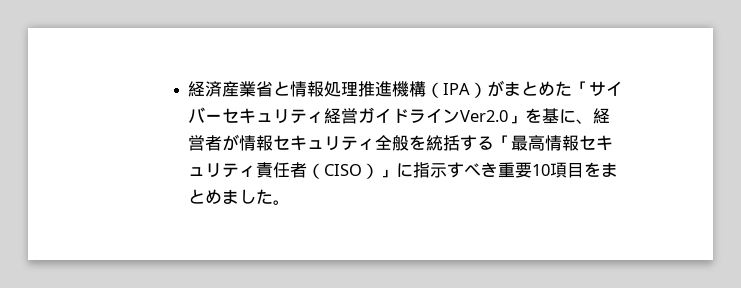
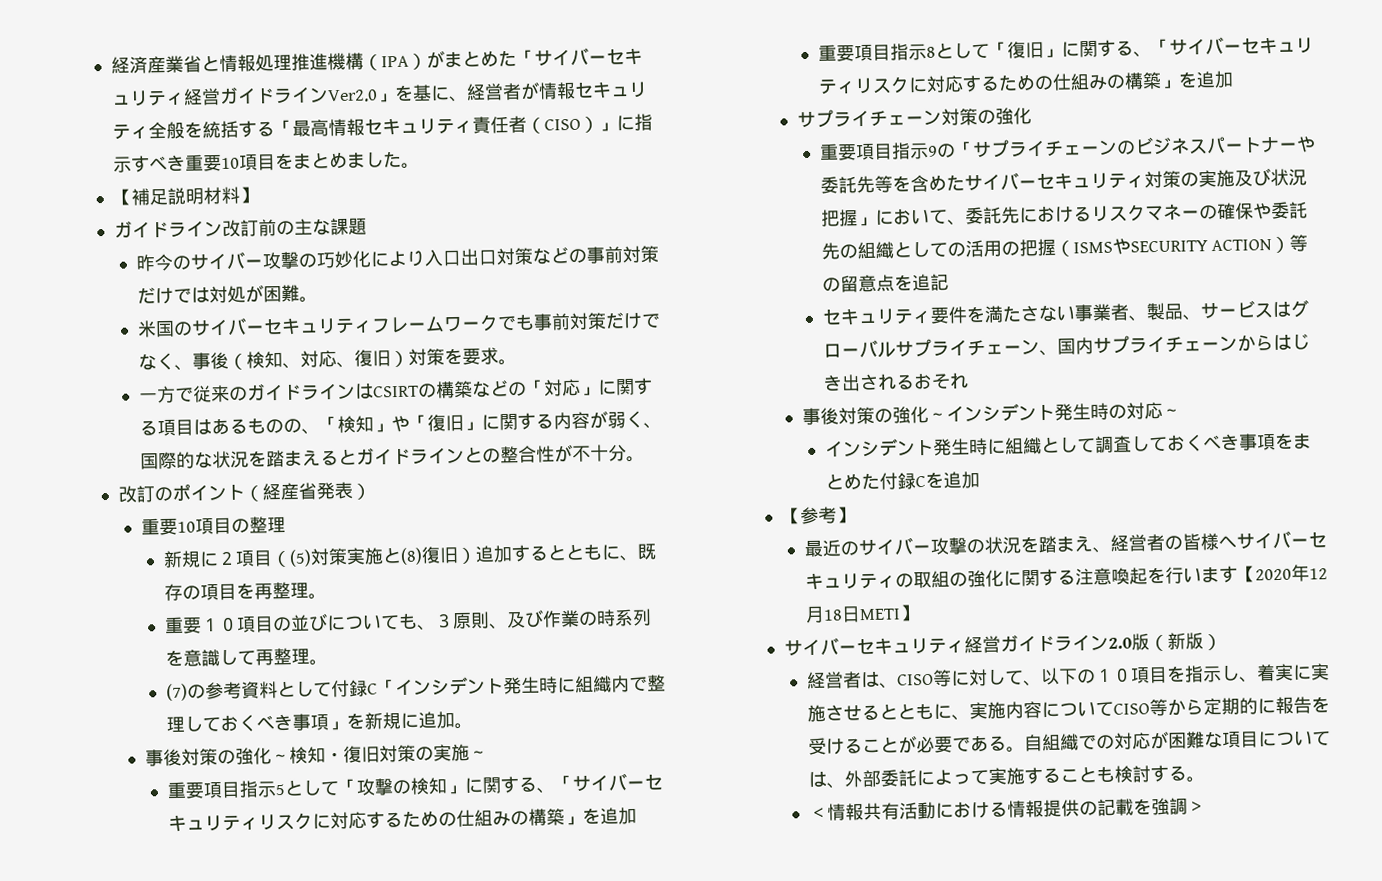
(291, 202) none -> [112,186,258,206] [113,217,367,239] [135,245,659,272] [136,284,318,305] [136,312,661,338] [137,347,517,371] [138,377,653,404] [138,410,662,437] [139,444,645,470] [117,481,371,503] [140,516,286,536] [162,543,657,569] [163,581,327,602] [163,608,652,635] [164,647,328,667] [165,674,666,702] [165,711,473,734] [144,743,488,767] [166,773,663,800] [167,806,637,833] [817,36,1314,62] [817,70,1234,95] [796,107,1032,128] [818,136,1316,161] [819,168,1307,194] [820,201,1308,227] [820,234,1309,260] [821,273,949,293] [821,299,1309,326] [822,333,1310,359] [822,372,969,392] [801,401,1181,426] [824,432,1312,458] [824,471,980,490] [781,506,855,525] [803,530,1327,558] [804,564,1328,591] [804,604,919,624] [783,632,1222,656] [805,663,1330,690] [806,696,1330,723] [807,730,1331,756] [807,764,1205,789] [808,797,1206,821] // 【補足説明材料】 // ガイドライン改訂前の主な課題 // 昨今のサイバー攻撃の巧妙化により入口出口対策などの事前対策だけでは対処が困難。 // 米国のサイバーセキュリティフレームワークでも事前対策だけでなく、事後（検知、対応、復旧）対策を要求。 // 一方で従来のガイドラインはCSIRTの構築などの「対応」に関する項目はあるものの、「検知」や「復旧」に関する内容が弱く、国際的な状況を踏まえるとガイドラインとの整合性が不十分。 // 改訂のポイント（経産省発表） // 重要10項目の整理 // 新規に２項目（(5)対策実施と(8)復旧）追加するとともに、既存の項目を再整理。 // 重要１０項目の並びについても、３原則、及び作業の時系列を意識して再整理。 // (7)の参考資料として付録C「インシデント発生時に組織内で整理しておくべき事項」を新規に追加。 // 事後対策の強化～検知・復旧対策の実施～ // 重要項目指示5として「攻撃の検知」に関する、「サイバーセキュリティリスクに対応するための仕組みの構築」を追加 // 重要項目指示8として「復旧」に関する、「サイバーセキュリティリスクに対応するための仕組みの構築」を追加 // サプライチェーン対策の強化 // 重要項目指示9の「サプライチェーンのビジネスパートナーや委託先等を含めたサイバーセキュリティ対策の実施及び状況把握」において、委託先におけるリスクマネーの確保や委託先の組織としての活用の把握（ISMSやSECURITY ACTION）等の留意点を追記 // セキュリティ要件を満たさない事業者、製品、サービスはグローバルサプライチェーン、国内サプライチェーンからはじき出されるおそれ // 事後対策の強化～インシデント発生時の対応～ // インシデント発生時に組織として調査しておくべき事項をまとめた付録Cを追加 // 【参考】 // 最近のサイバー攻撃の状況を踏まえ、経営者の皆様へサイバーセキュリティの取組の強化に関する注意喚起を行います【2020年12月18日METI】 // サイバーセキュリティ経営ガイドライン2.0版（新版） // 経営者は、CISO等に対して、以下の１０項目を指示し、着実に実施させるとともに、実施内容についてCISO等から定期的に報告を受けることが必要である。自組織での対応が困難な項目については、外部委託によって実施することも検討する。 // ＜情報共有活動における情報提供の記載を強調＞

